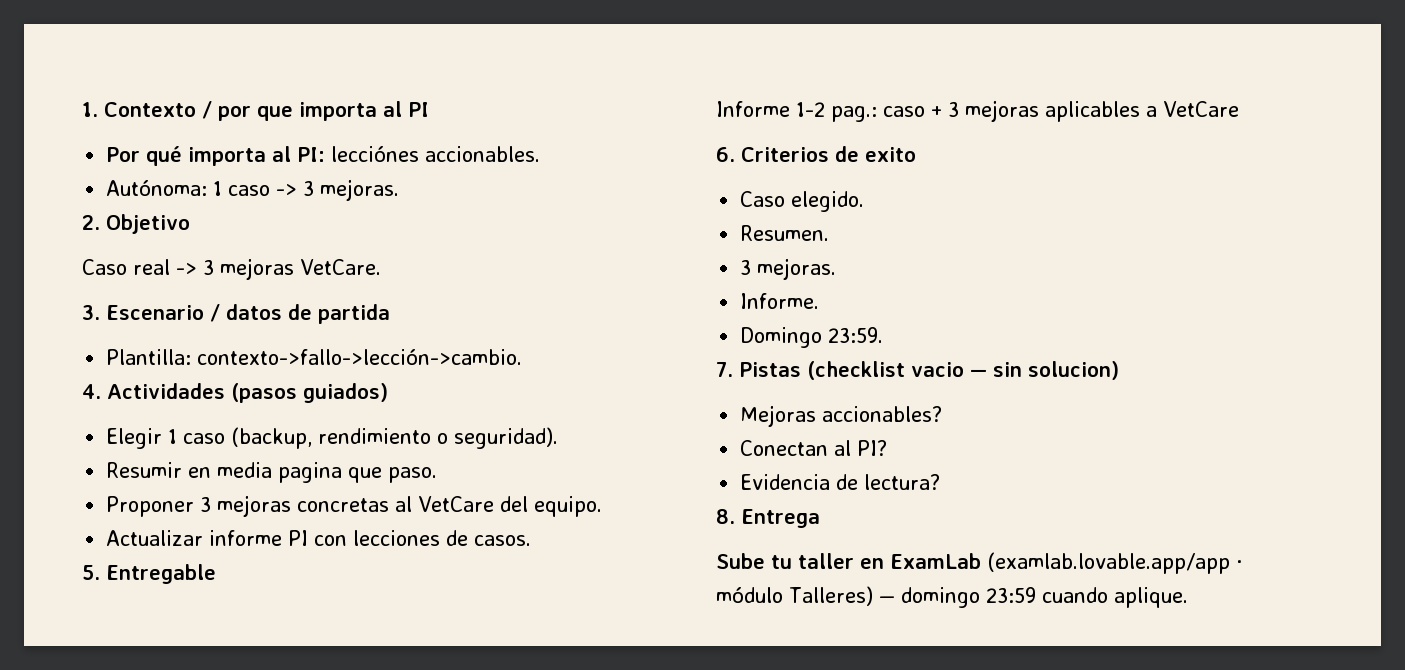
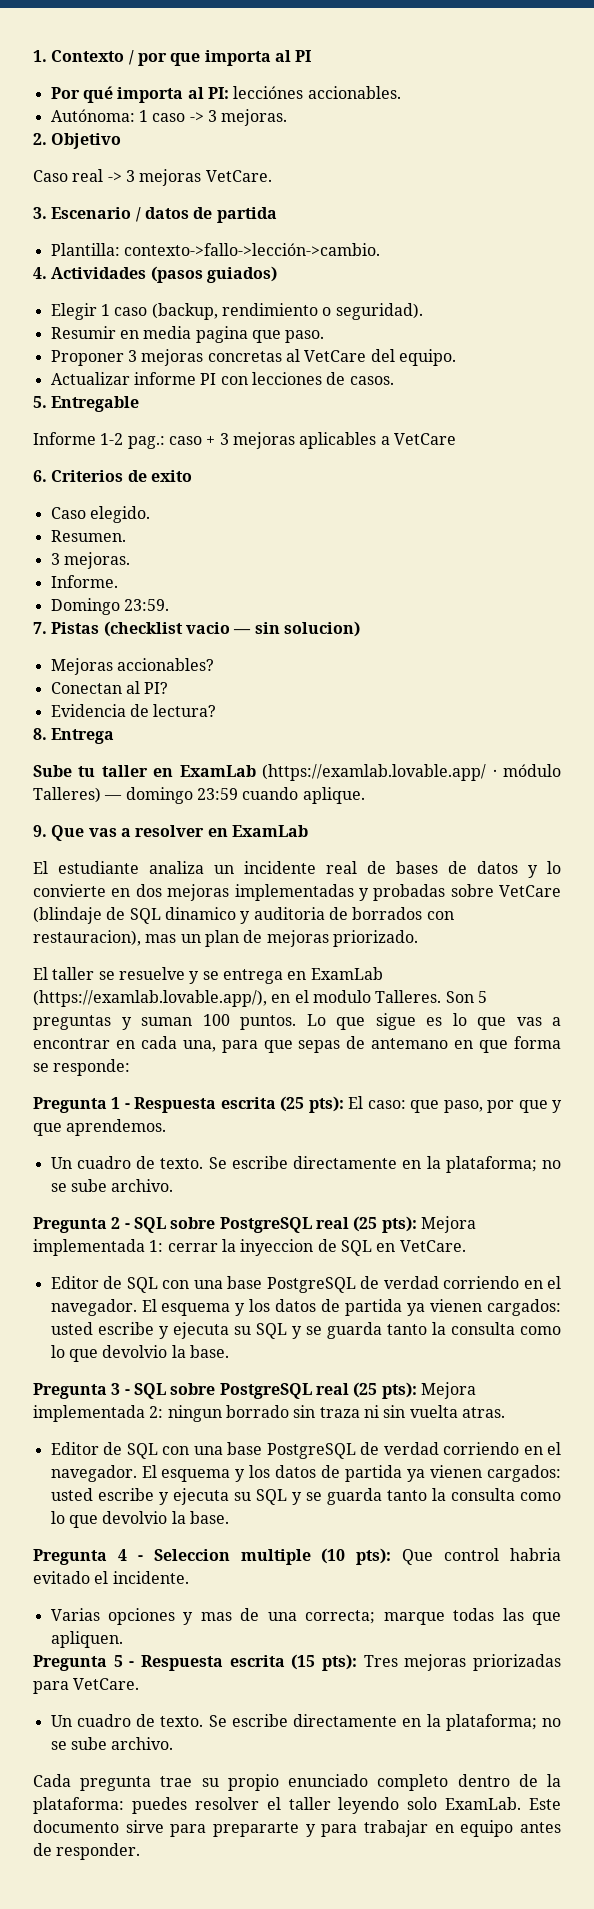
[987,552,1230,574] (examlab.lovable.app/app -> [262,764,487,781] (https://examlab.lovable.app/
(1188, 597) none -> [33,825,308,841] [33,861,561,878] [33,884,561,901] [33,907,454,924] [33,930,418,947] [33,967,383,984] [33,990,487,1007] [33,1013,561,1030] [33,1036,562,1053] [33,1059,131,1076] [33,1096,562,1113] [33,1119,167,1136] [50,1156,561,1173] [50,1179,174,1192] [33,1216,476,1233] [33,1239,466,1256] [50,1276,561,1293] [50,1299,561,1316] [50,1322,562,1339] [50,1345,229,1362] [33,1382,476,1399] [33,1405,505,1422] [50,1442,561,1459] [50,1465,561,1482] [50,1488,562,1505] [50,1511,229,1528] [33,1548,562,1565] [33,1571,189,1584] [50,1608,561,1625] [50,1631,123,1648] [33,1654,561,1671] [33,1678,140,1694] [50,1714,561,1731] [50,1737,174,1750] [33,1774,561,1791] [33,1797,561,1814] [33,1820,562,1837] [33,1843,141,1860] // 9. Que vas a resolver en ExamLab // El estudiante analiza un incidente real de bases de datos y lo convierte en dos mejoras implementadas y probadas sobre VetCare (blindaje de SQL dinamico y auditoria de borrados con restauracion), mas un plan de mejoras priorizado. // El taller se resuelve y se entrega en ExamLab (https://examlab.lovable.app/), en el modulo Talleres. Son 5 preguntas y suman 100 puntos. Lo que sigue es lo que vas a encontrar en cada una, para que sepas de antemano en que forma se responde: // Pregunta 1 - Respuesta escrita (25 pts): El caso: que paso, por que y que aprendemos. // Un cuadro de texto. Se escribe directamente en la plataforma; no se sube archivo. // Pregunta 2 - SQL sobre PostgreSQL real (25 pts): Mejora implementada 1: cerrar la inyeccion de SQL en VetCare. // Editor de SQL con una base PostgreSQL de verdad corriendo en el navegador. El esquema y los datos de partida ya vienen cargados: usted escribe y ejecuta su SQL y se guarda tanto la consulta como lo que devolvio la base. // Pregunta 3 - SQL sobre PostgreSQL real (25 pts): Mejora implementada 2: ningun borrado sin traza ni sin vuelta atras. // Editor de SQL con una base PostgreSQL de verdad corriendo en el navegador. El esquema y los datos de partida ya vienen cargados: usted escribe y ejecuta su SQL y se guarda tanto la consulta como lo que devolvio la base. // Pregunta 4 - Seleccion multiple (10 pts): Que control habria evitado el incidente. // Varias opciones y mas de una correcta; marque todas las que apliquen. // Pregunta 5 - Respuesta escrita (15 pts): Tres mejoras priorizadas para VetCare. // Un cuadro de texto. Se escribe directamente en la plataforma; no se sube archivo. // Cada pregunta trae su propio enunciado completo dentro de la plataforma: puedes resolver el taller leyendo solo ExamLab. Este documento sirve para prepararte y para trabajar en equipo antes de responder.

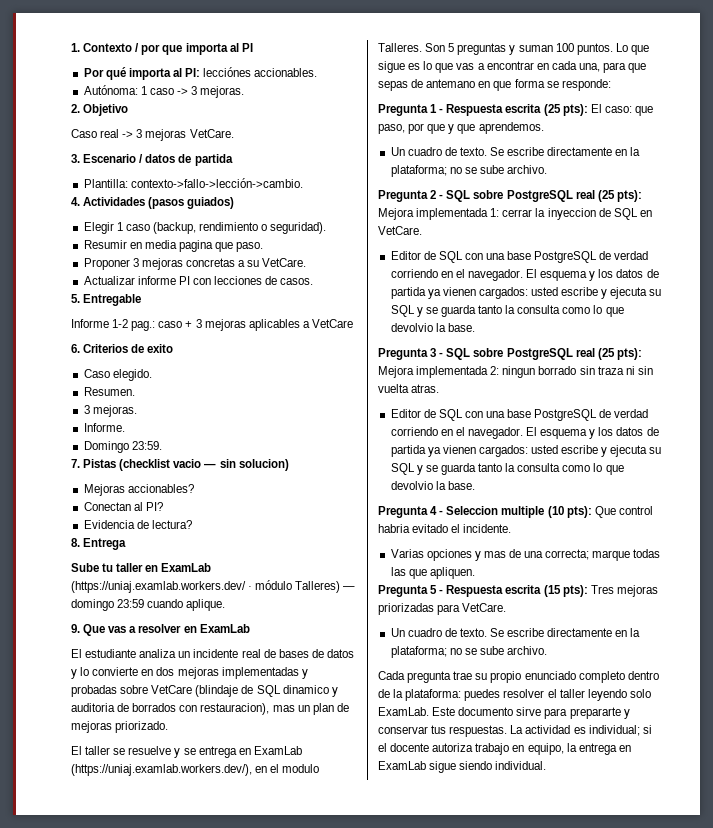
[285,349,456,366] al VetCare del equipo. -> [238,258,307,267] a su VetCare.
[262,764,487,781] (https://examlab.lovable.app/ -> [71,581,246,593] (https://uniaj.examlab.workers.dev/
[33,990,267,1007] (https://examlab.lovable.app/), -> [71,764,252,776] (https://uniaj.examlab.workers.dev/),
[321,1820,562,1837] [33,1843,141,1860] para trabajar en equipo antes de responder. -> [378,725,652,737] [378,743,631,755] [378,761,547,773] conservar tus respuestas. La actividad es individual; si el docente autoriza trabajo en equipo, la entrega en ExamLab sigue siendo individual.

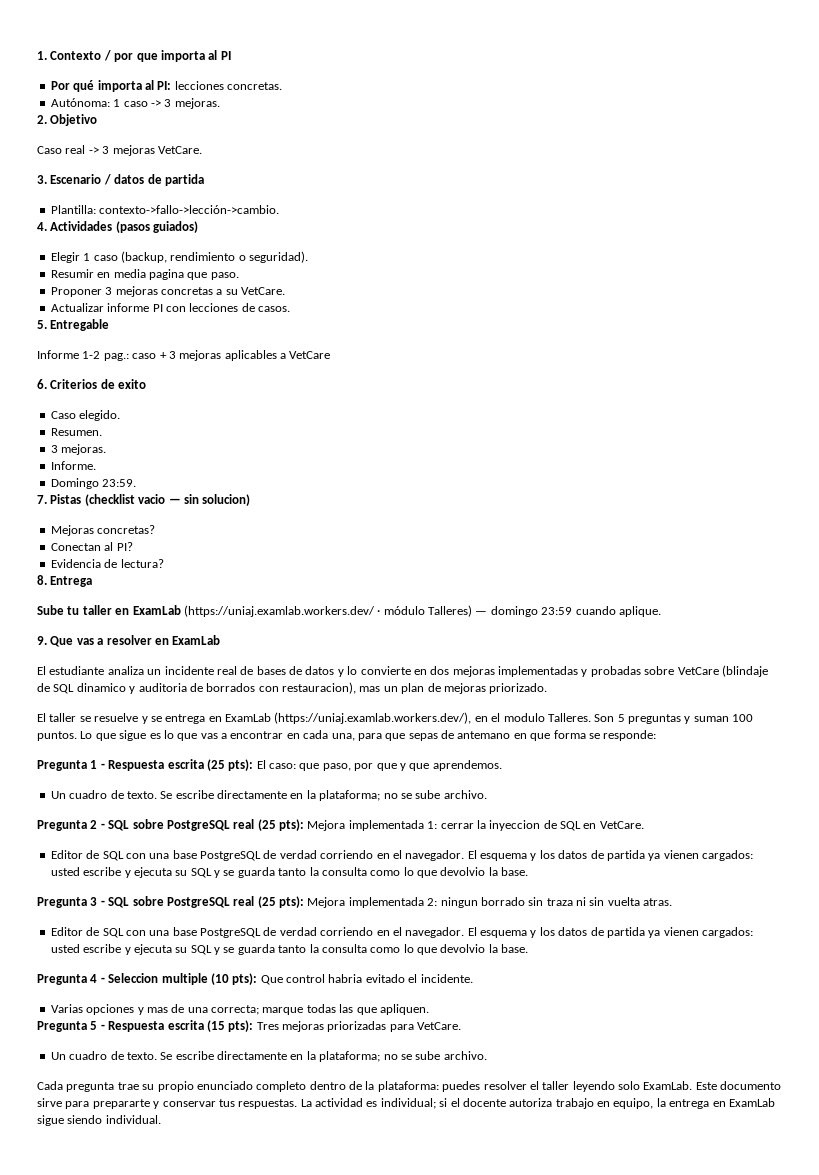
[203,67,318,77] lecciónes accionables. -> [174,81,282,90] lecciones concretas.
[127,484,194,493] accionables? -> [97,525,156,534] concretas?

